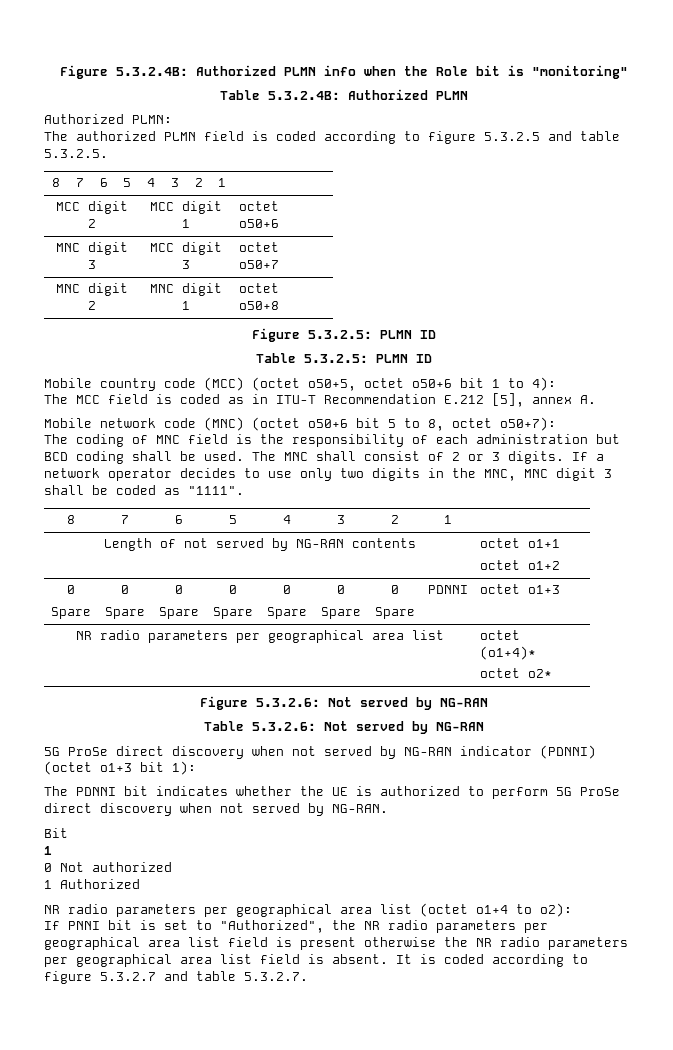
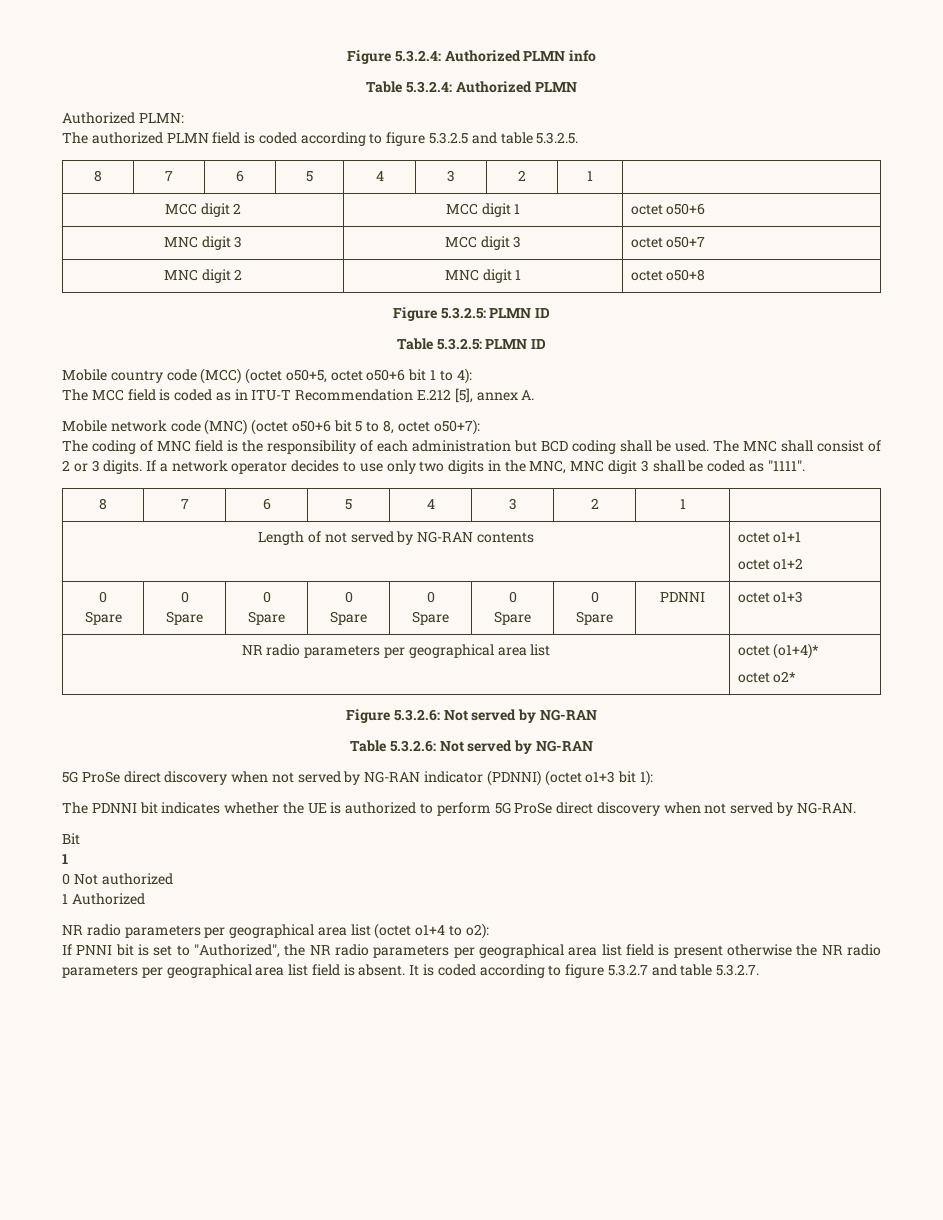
[59,65,188,79] Figure 5.3.2.4B: -> [346,50,441,64] Figure 5.3.2.4:
[363,65,628,79] [219,90,340,100] when the Role bit is "monitoring" // Table 5.3.2.4B: -> [366,81,453,93] // Table 5.3.2.4:

